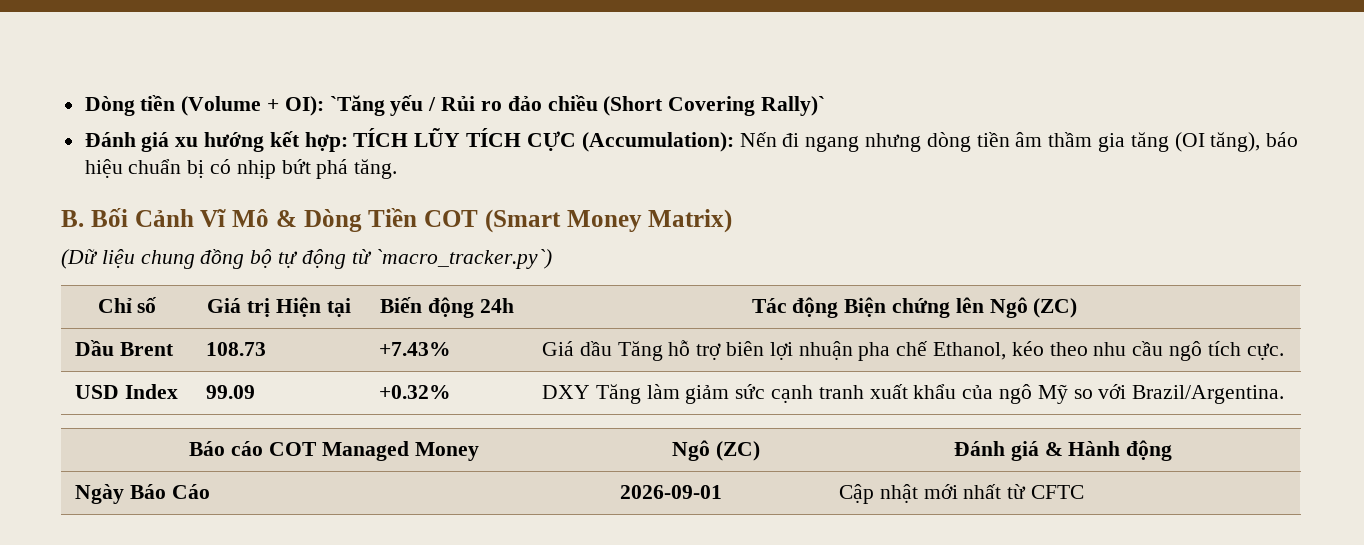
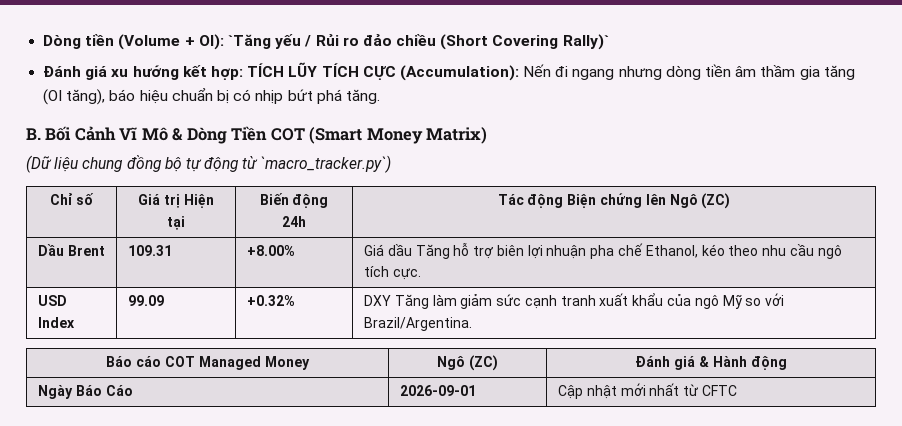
[205,342,266,356] [378,342,451,356] 108.73 | +7.43% -> [127,245,172,256] [246,245,295,256] 109.31 | +8.00%

